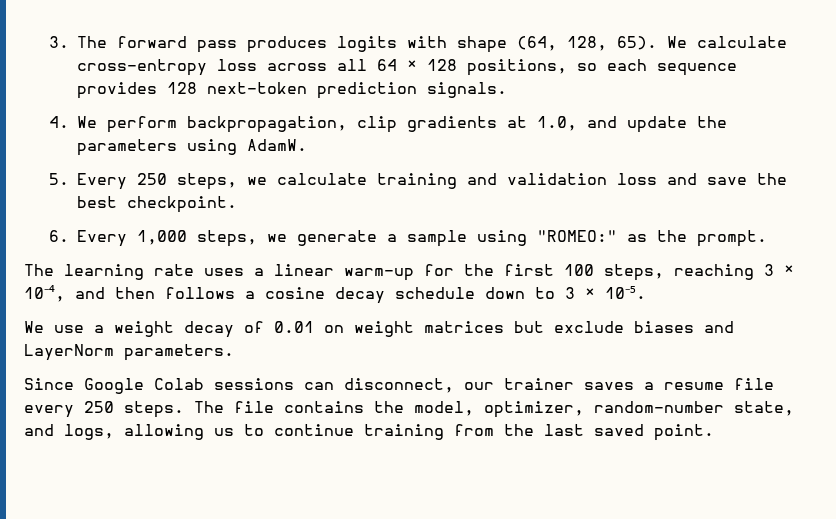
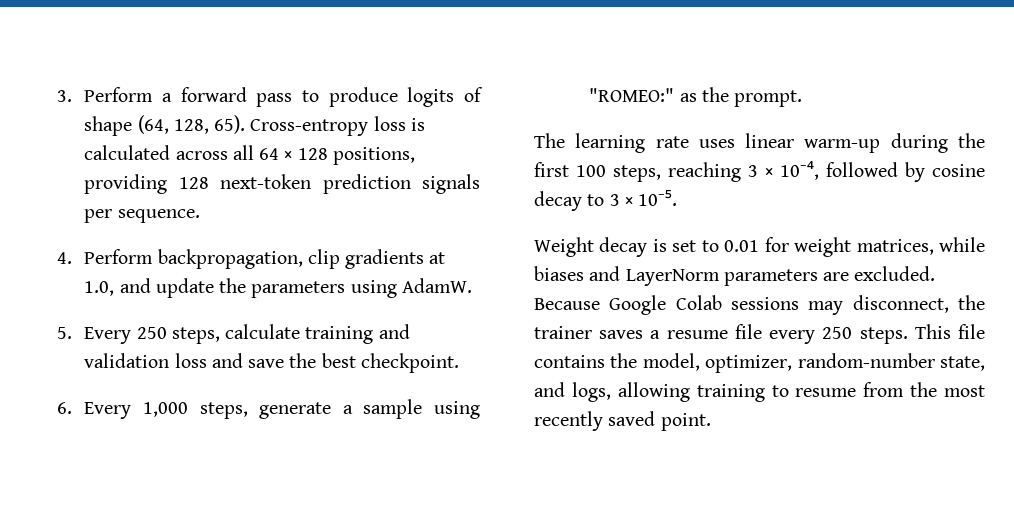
[76,36,787,53] [76,59,257,76] The forward pass produces logits with shape (64, 128, 65). We calculate cross-entropy loss -> [84,87,483,107] [84,115,425,136] [84,145,171,160] Perform a forward pass to produce logits of shape (64, 128, 65). Cross-entropy loss is calculated
[576,59,737,76] [76,82,507,99] so each sequence provides 128 next-token prediction signals. -> [84,174,481,194] [84,209,200,223] providing 128 next-token prediction signals per sequence.
[76,116,177,133] We perform -> [84,249,154,264] Perform
[246,177,267,185] we -> (220, 335) none
[266,234,287,242] we -> (248, 410) none
[254,268,264,276] a -> (735, 143) none
[424,264,454,276] for -> [890,133,948,153] during
[75,286,646,304] [24,321,734,338] [24,344,234,361] [24,378,494,394] and then follows a cosine decay schedule down to 3 × 10⁻⁵. // We use a weight decay of 0.01 on weight matrices but exclude biases and LayerNorm parameters. // Since Google Colab sessions can disconnect, our -> [826,162,985,182] [534,189,678,211] [534,237,985,257] [534,266,936,286] [534,295,985,315] followed by cosine decay to 3 × 10⁻⁵. // Weight decay is set to 0.01 for weight matrices, while biases and LayerNorm parameters are excluded. Because Google Colab sessions may disconnect, the
[194,401,224,413] The -> [914,324,951,339] This
[214,424,584,440] us to continue training from the last -> [696,382,985,402] [534,411,603,431] training to resume from the most recently

